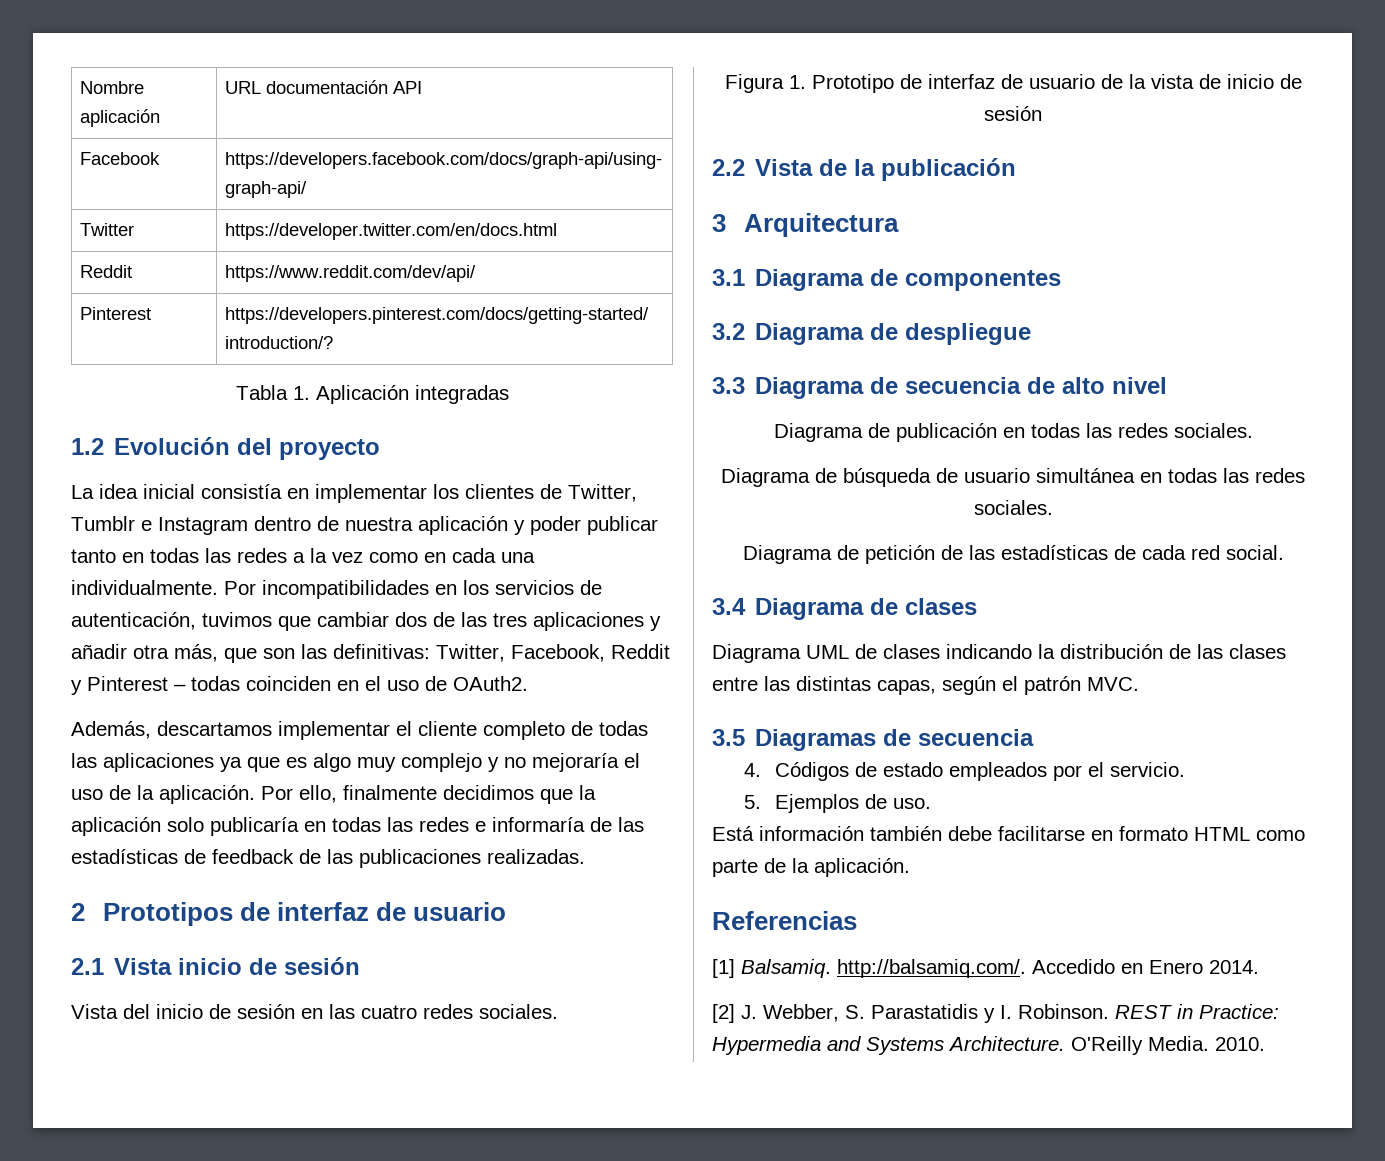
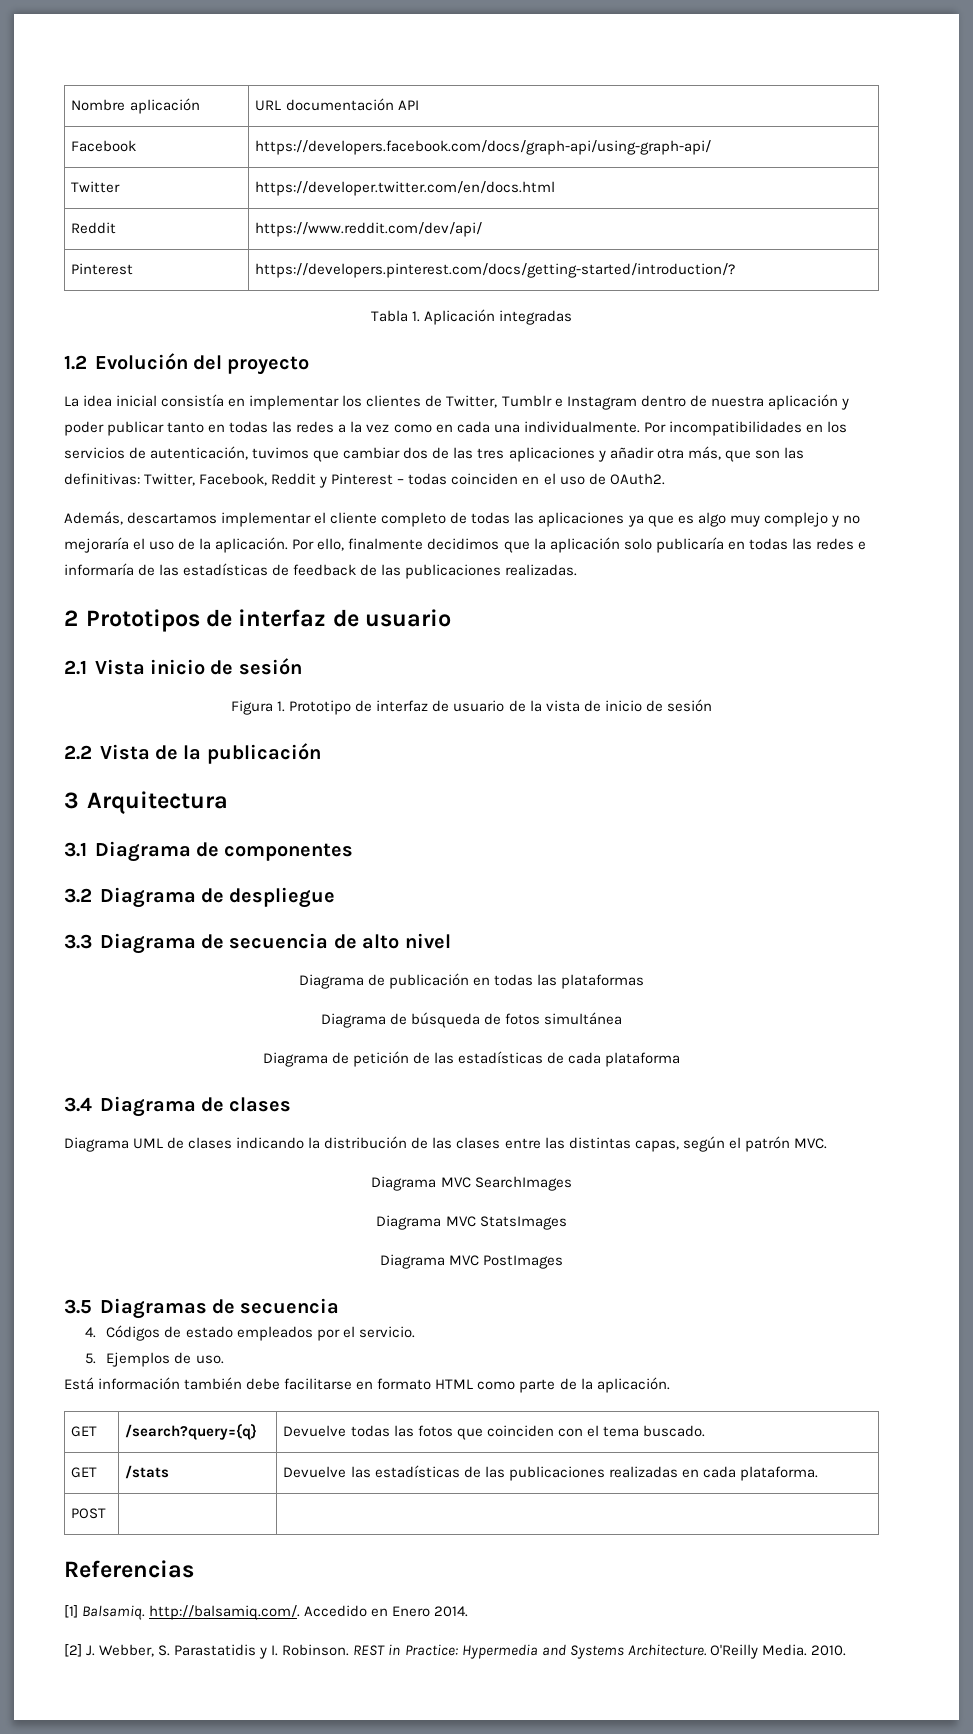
[71,1004,558,1019] // Vista del inicio de sesión en las cuatro redes sociales. -> (302, 666) none
[1117,423,1253,438] redes sociales. -> [561,974,645,989] plataformas
[964,468,1030,483] usuario -> [505,1013,541,1025] fotos
[1140,468,1305,483] [973,500,1053,515] en todas las redes sociales. -> (623, 1018) none
[1190,545,1284,560] red social. -> [605,1052,681,1067] plataforma
(1139, 684) none -> [371,1176,572,1191] [376,1215,567,1230] [379,1254,564,1269] // Diagrama MVC SearchImages // Diagrama MVC StatsImages // Diagrama MVC PostImages
(910, 867) none -> [71,1426,98,1437] [125,1424,258,1440] [283,1425,705,1440] [71,1467,98,1478] [125,1465,170,1479] [283,1465,818,1481] [71,1508,107,1519] // GET | /search?query={q} | Devuelve todas las fotos que coinciden con el tema buscado. // GET | /stats | Devuelve las estadísticas de las publicaciones realizadas en cada plataforma. // POST | |

